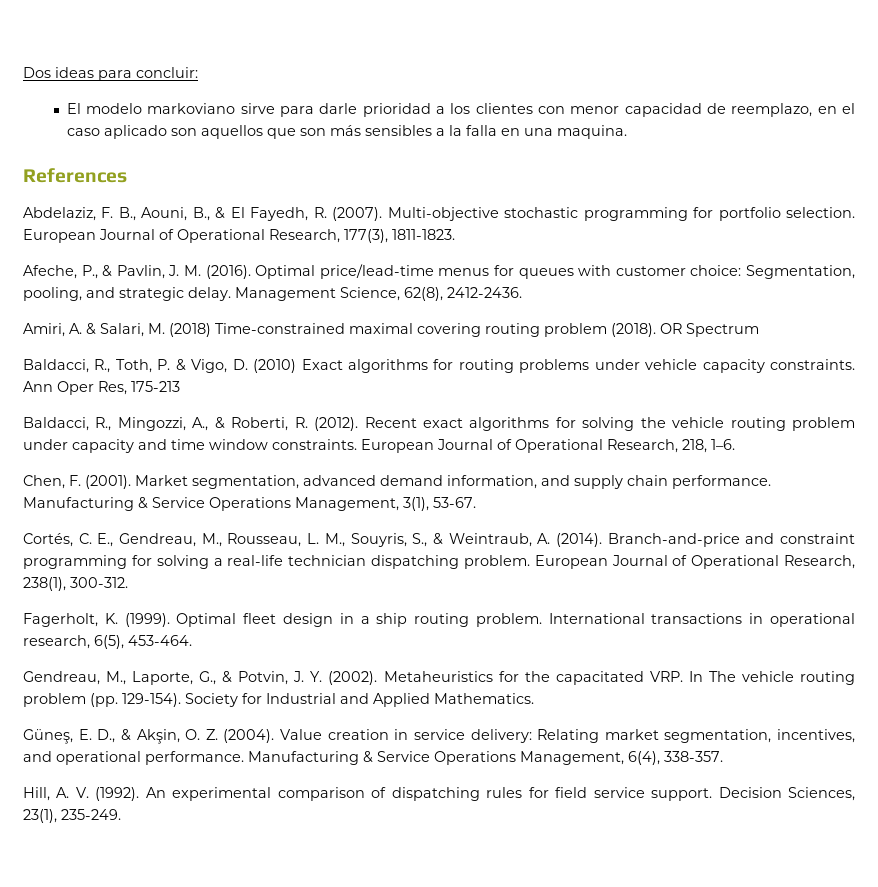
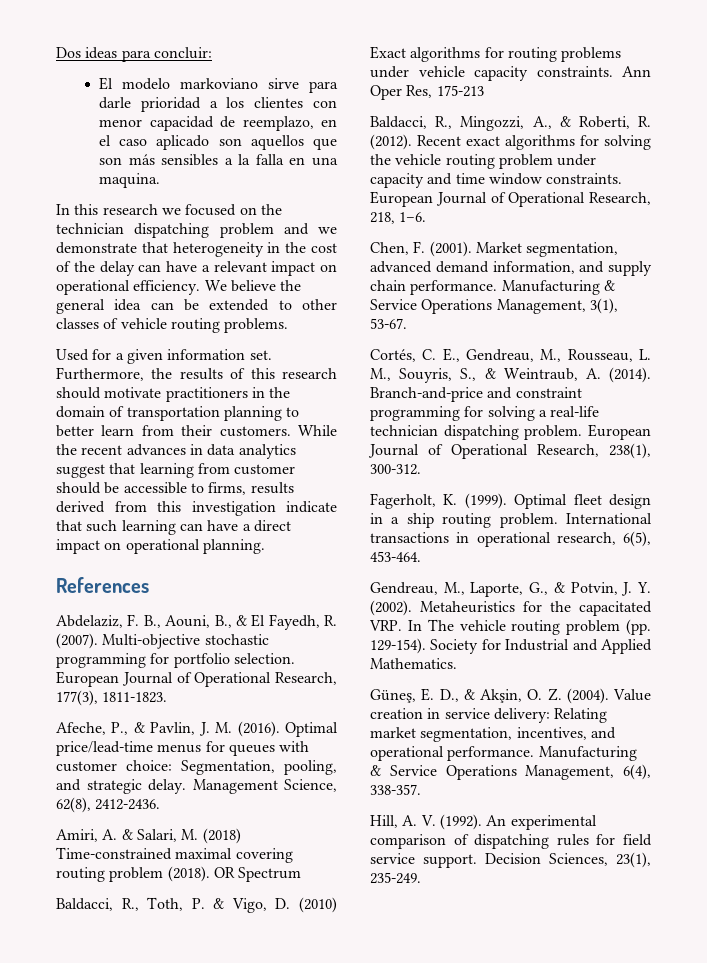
(627, 132) none -> [56,204,282,216] [56,223,337,238] [56,242,337,257] [56,261,337,276] [56,280,302,295] [56,299,337,314] [56,318,289,333] [56,349,272,364] [56,367,337,381] [56,387,291,402] [56,406,300,421] [56,425,337,437] [56,444,296,459] [56,463,296,478] [56,482,294,495] [56,501,337,516] [56,520,291,535] [56,539,265,554] // In this research we focused on the technician dispatching problem and we demonstrate that heterogeneity in the cost of the delay can have a relevant impact on operational efficiency. We believe the general idea can be extended to other classes of vehicle routing problems. // Used for a given information set. Furthermore, the results of this research should motivate practitioners in the domain of transportation planning to better learn from their customers. While the recent advances in data analytics suggest that learning from customer should be accessible to firms, results derived from this investigation indicate that such learning can have a direct impact on operational planning.

